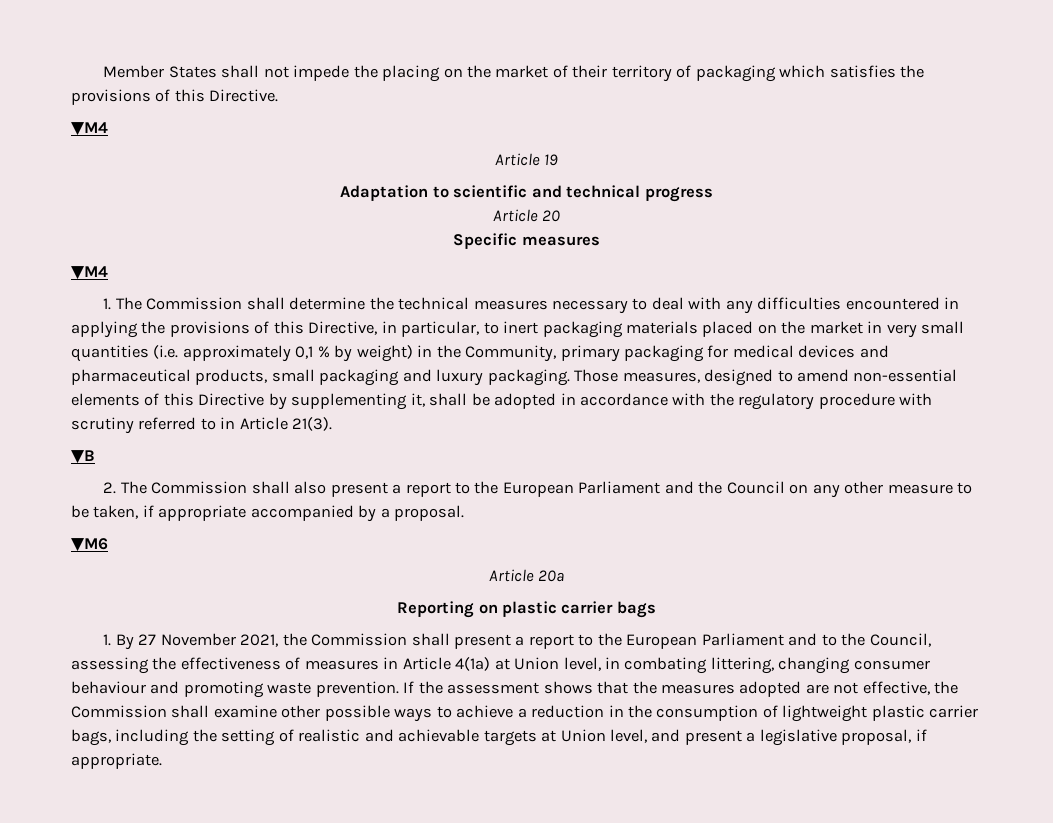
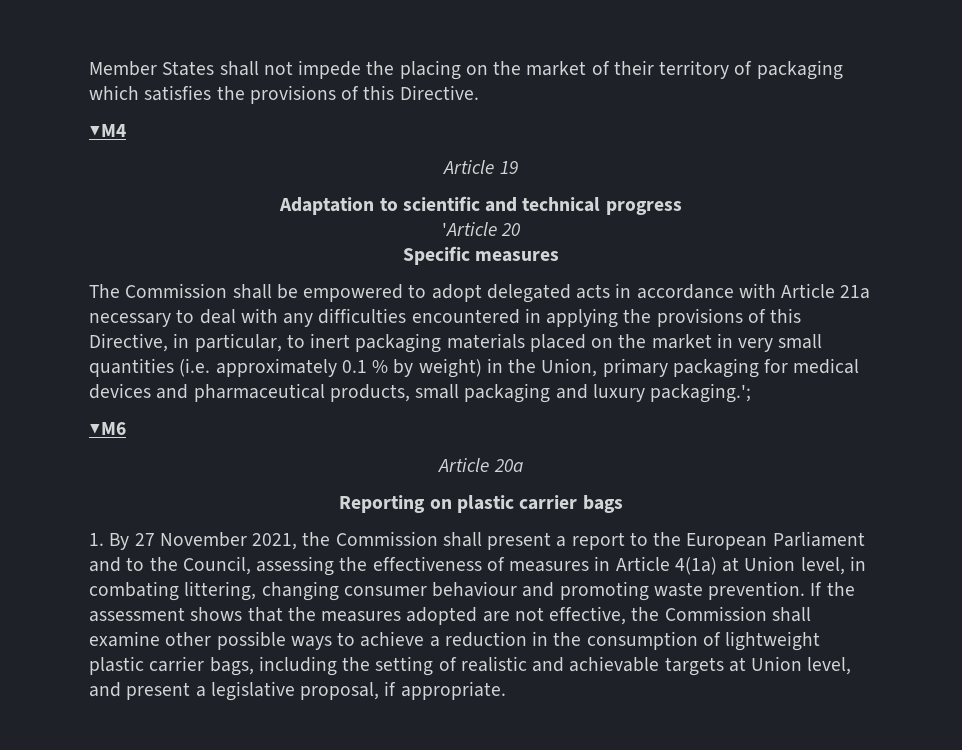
[492,209,538,222] Article -> [441,222,497,236] 'Article
[71,266,108,280] [103,297,548,310] ▼M4 // 1. The Commission shall determine the technical measures -> [89,283,871,303] The Commission shall be empowered to adopt delegated acts in accordance with Article 21a
[295,346,314,359] 0,1 -> [341,360,367,373] 0.1
[465,345,557,362] Community, -> [541,358,598,377] Union,
[487,369,958,386] [71,393,933,410] [71,417,333,434] [71,450,95,464] [103,481,972,498] [71,505,465,522] packaging. Those measures, designed to amend non-essential elements of this Directive by supplementing it, shall be adopted in accordance with the regulatory procedure with scrutiny referred to in Article 21(3). // ▼B // 2. The Commission shall also present a report to the European Parliament and the Council on any other measure to be taken, if appropriate accompanied by a proposal. -> [650,383,752,403] packaging.';

